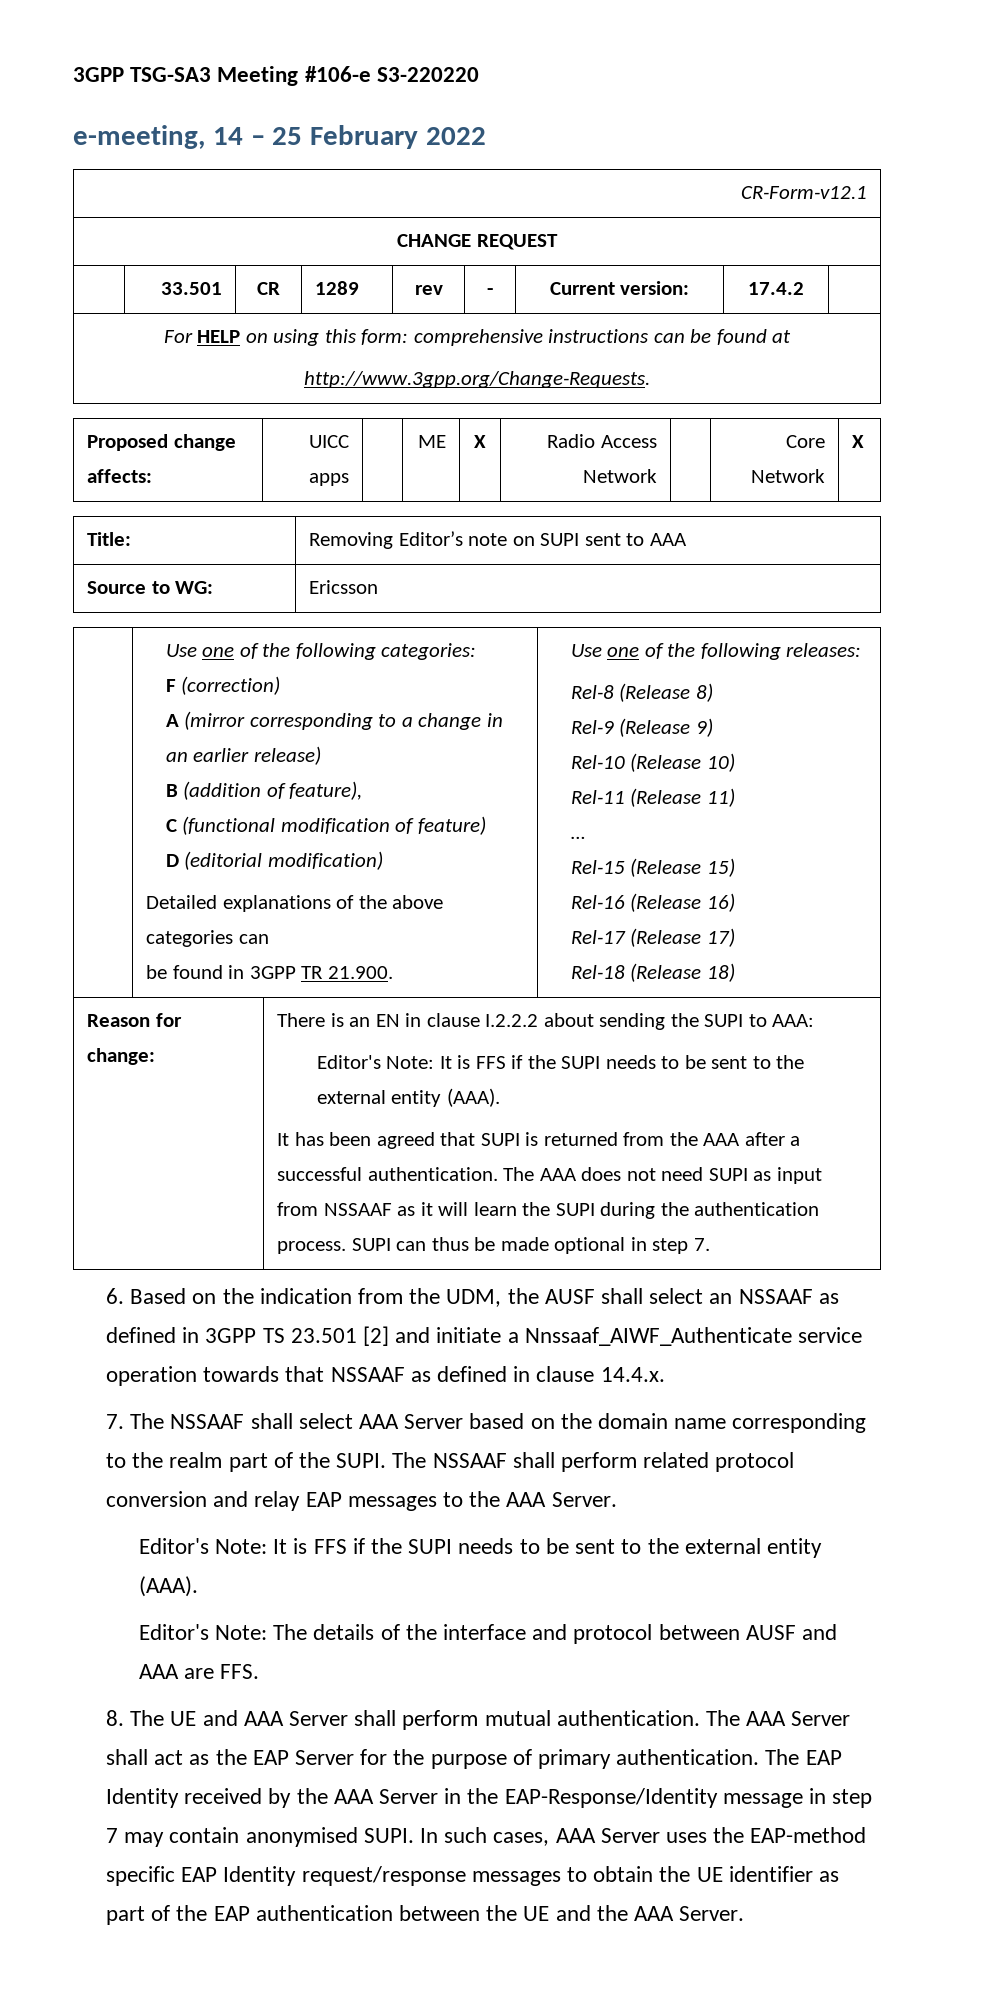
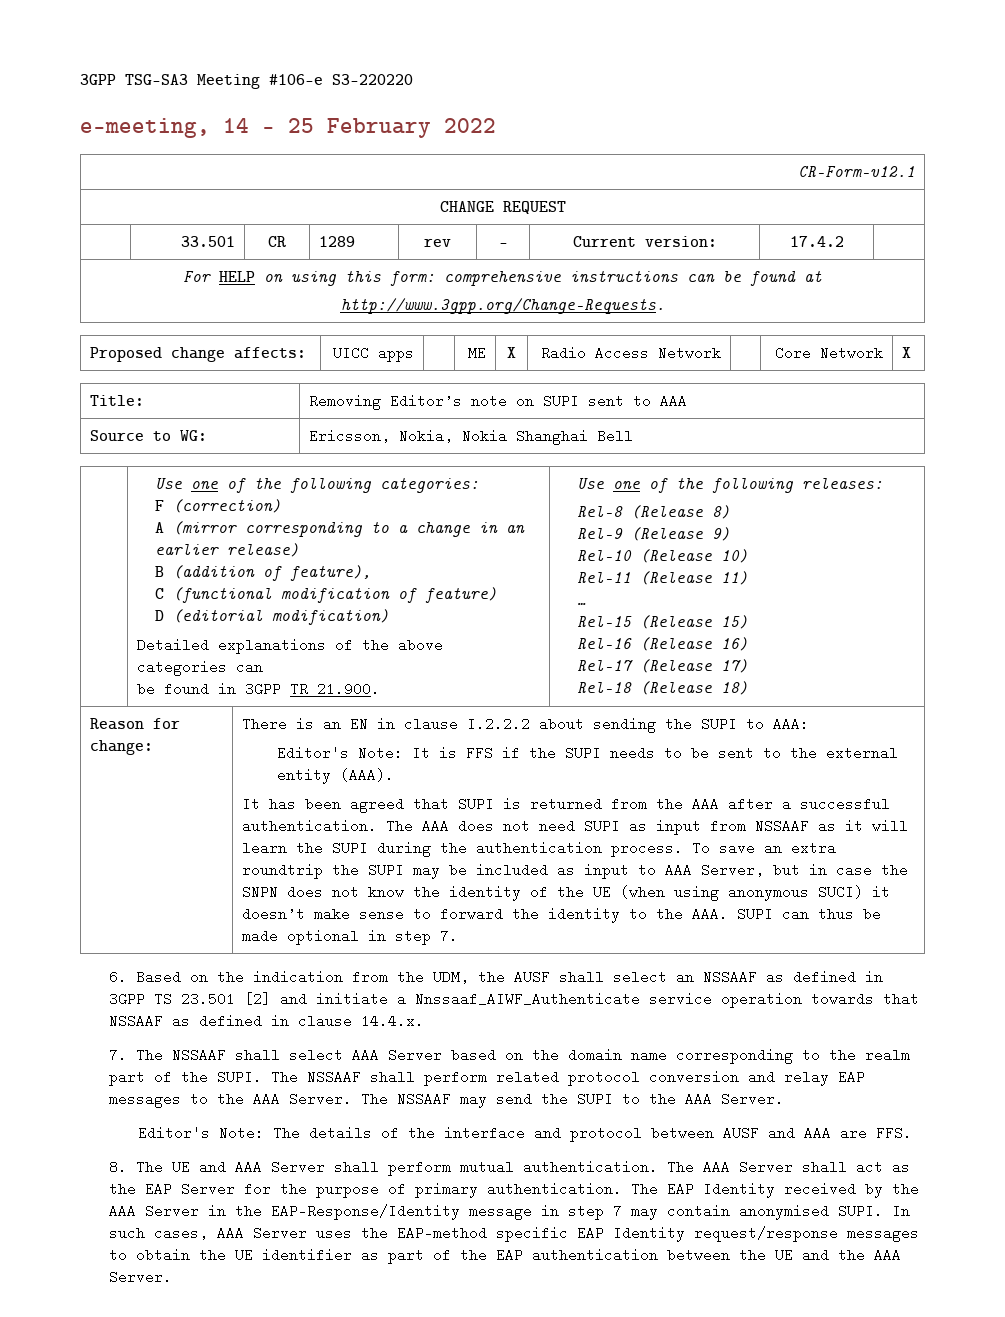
[309,580,379,594] Ericsson -> [309,429,634,445] Ericsson, Nokia, Nokia Shanghai Bell
(347, 1247) none -> [692,841,837,855] [242,863,909,879] [242,885,891,901] [242,907,729,923] To save an extra roundtrip the SUPI may be included as input to AAA Server, but in case the SNPN does not know the identity of the UE (when using anonymous SUCI) it doesn’t make sense to forward the identity to the AAA.
[138,1538,822,1558] [138,1576,198,1597] // Editor's Note: It is FFS if the SUPI needs to be sent to the external entity (AAA). -> [361,1092,785,1108] The NSSAAF may send the SUPI to the AAA Server.

